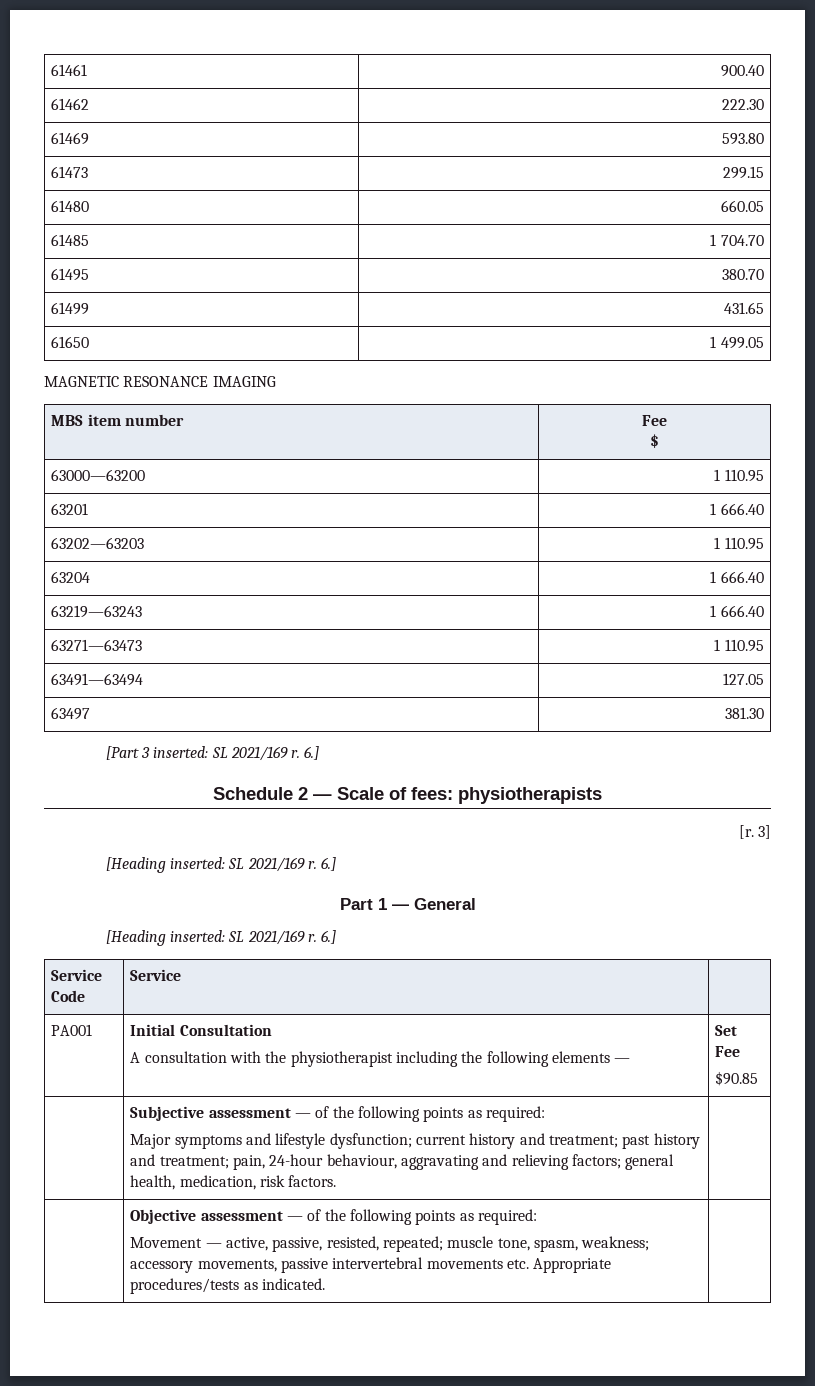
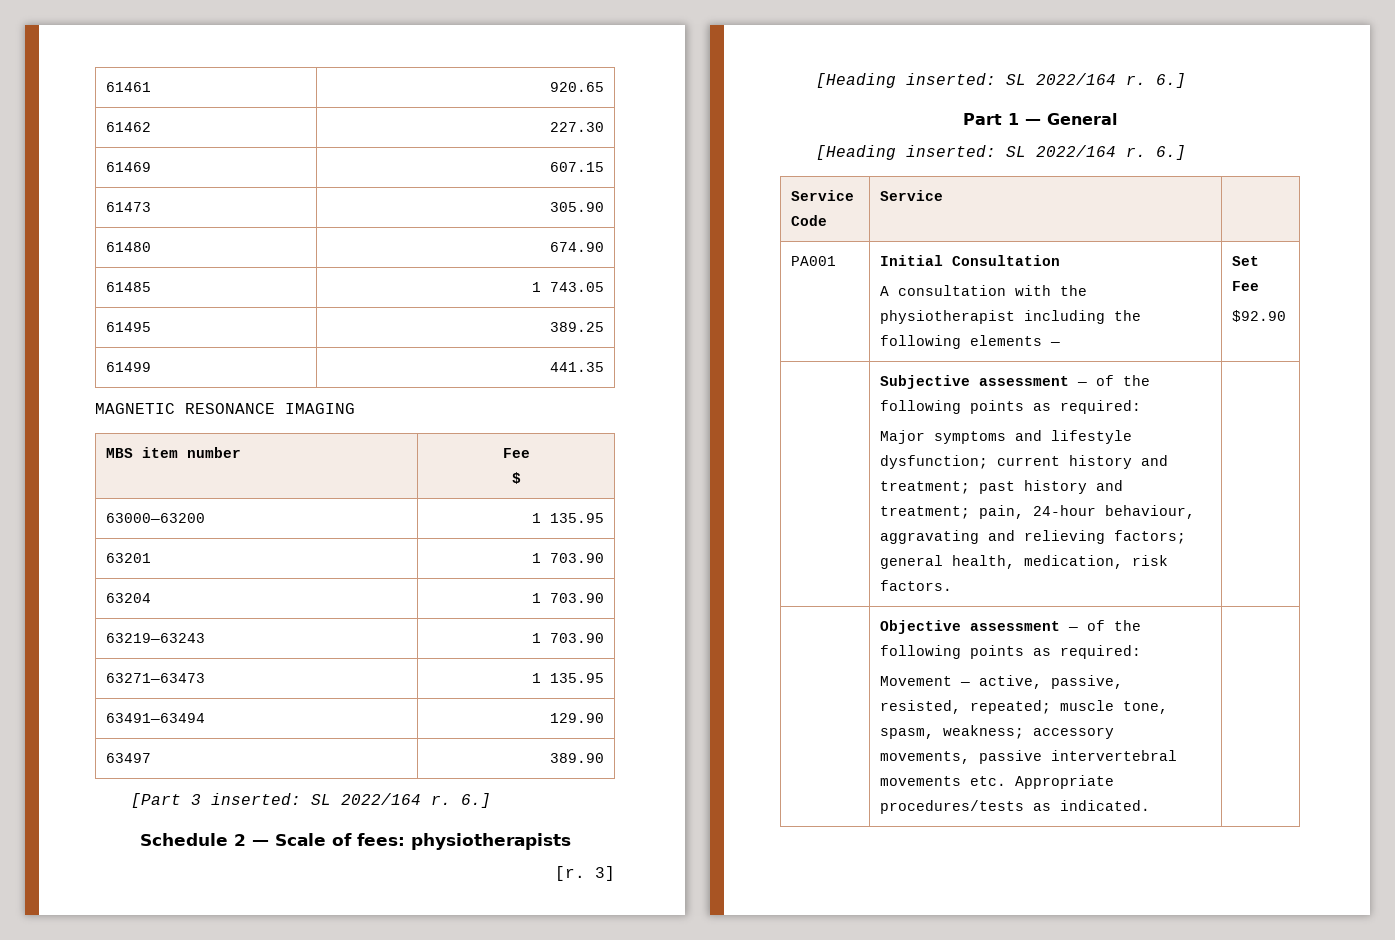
[720,65,764,77] 900.40 -> [549,82,604,92] 920.65
[721,99,764,110] 222.30 -> [549,122,604,132] 227.30
[721,133,764,145] 593.80 -> [549,162,604,172] 607.15
[722,166,764,179] 299.15 -> [549,202,604,212] 305.90
[720,200,764,212] 660.05 -> [549,242,604,252] 674.90
[720,235,764,246] 704.70 -> [549,282,604,292] 743.05
[721,269,764,280] 380.70 -> [549,322,604,332] 389.25
[723,302,764,314] [51,336,90,348] [710,336,764,349] 431.65 // 61650 | 1 499.05 -> [549,362,604,372] 441.35
[724,469,764,482] 110.95 -> [549,513,604,523] 135.95
[720,503,764,515] [51,537,145,549] [714,537,764,550] 666.40 // 63202—63203 | 1 110.95 -> [549,553,604,563] 703.90
[720,571,764,583] 666.40 -> [549,593,604,603] 703.90
[720,605,764,617] 666.40 -> [549,633,604,643] 703.90
[724,639,764,652] 110.95 -> [549,673,604,683] 135.95
[722,673,764,685] 127.05 -> [549,713,604,723] 129.90
[724,707,764,719] 381.30 -> [549,753,604,763] 389.90
[230,746,288,761] 2021/169 -> [340,793,421,805] 2022/164
[247,857,305,872] 2021/169 -> [1035,73,1116,85] 2022/164
[247,930,305,945] 2021/169 -> [1035,145,1116,157] 2022/164
[715,1071,759,1086] $90.85 -> [1232,310,1287,322] $92.90

